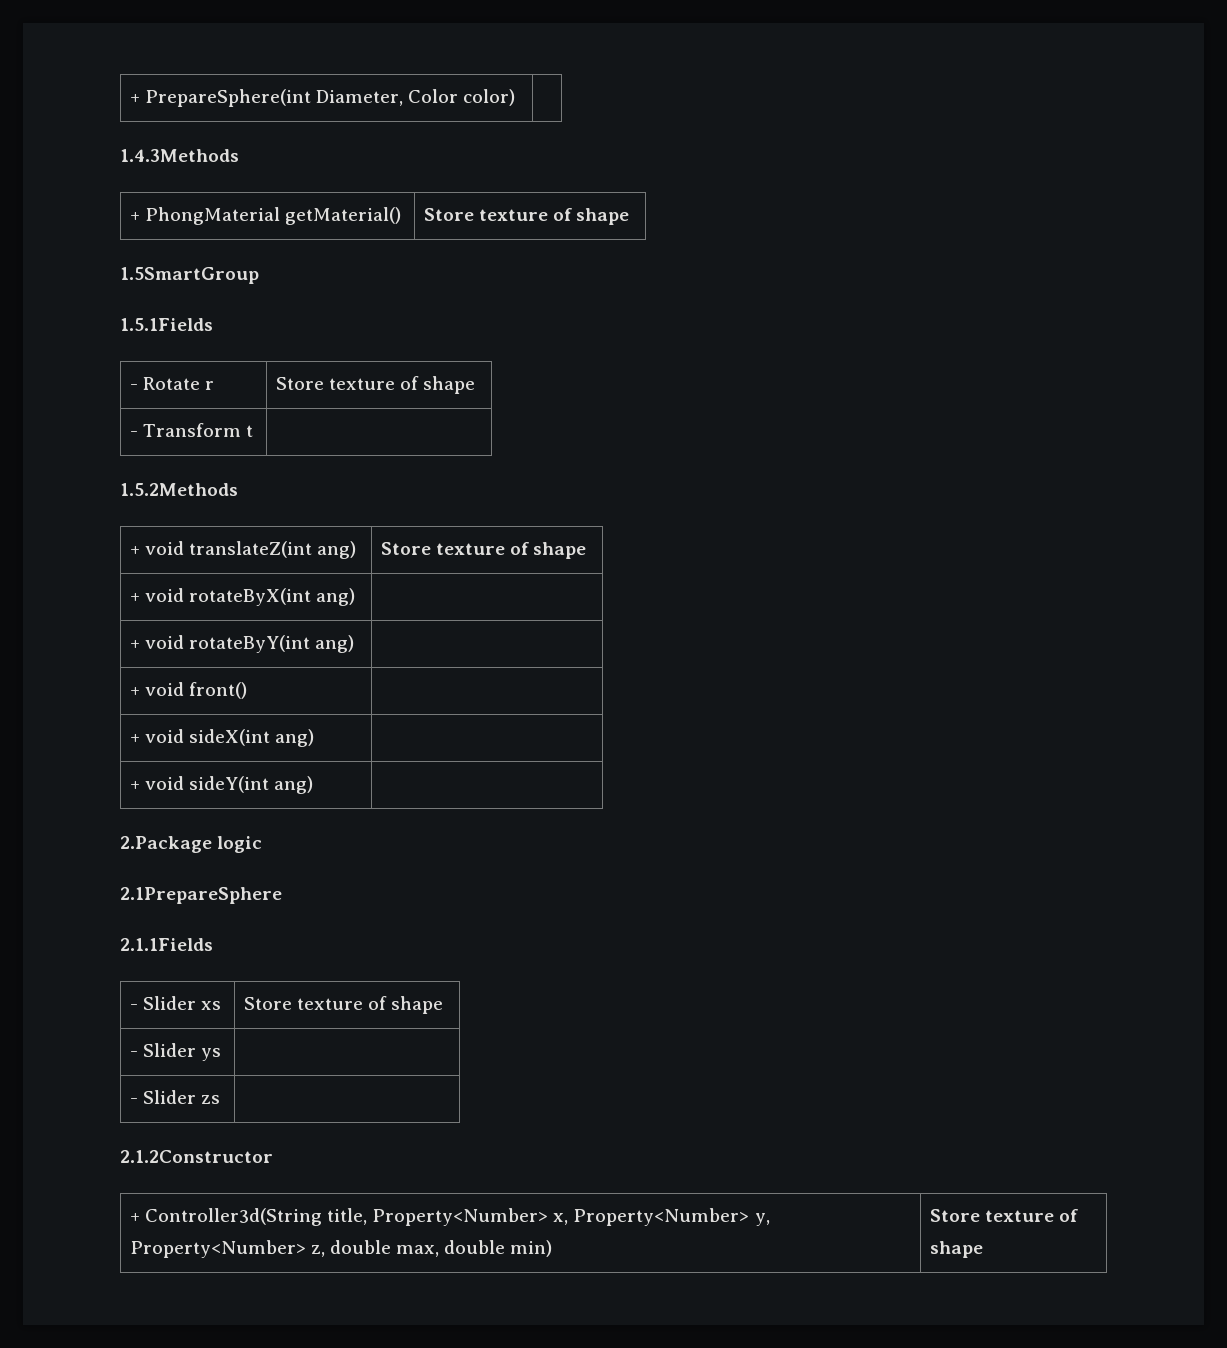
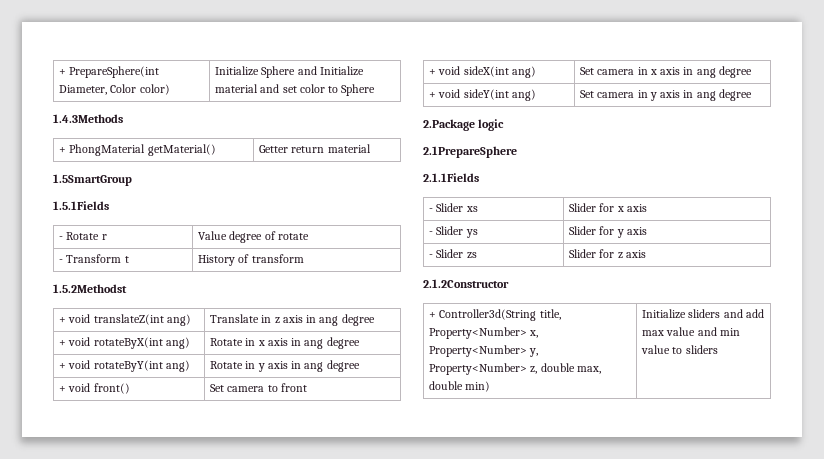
(516, 97) none -> [215,66,364,78] [215,84,376,96] Initialize Sphere and Initialize material and set color to Sphere
[423,208,630,225] Store texture of shape -> [259,144,371,153] Getter return material
[275,376,476,394] Store texture of shape -> [198,231,309,243] Value degree of rotate
[120,483,238,496] // 1.5.2Methods -> [198,254,304,266] [53,284,127,293] History of transform // 1.5.2Methodst
[380,542,587,559] [129,588,356,606] [129,635,355,653] Store texture of shape // + void rotateByX(int ang) | // + void rotateByY(int ang) | -> [210,314,375,326] [59,337,190,349] [210,337,360,349] [59,360,190,372] [210,360,360,372] Translate in z axis in ang degree // + void rotateByX(int ang) | Rotate in x axis in ang degree // + void rotateByY(int ang) | Rotate in y axis in ang degree
(248, 690) none -> [210,383,307,392] Set camera to front
[129,776,314,794] // + void sideY(int ang) | -> [580,66,752,78] [429,89,536,101] [580,89,752,101] Set camera in x axis in ang degree // + void sideY(int ang) | Set camera in y axis in ang degree
[243,996,444,1014] Store texture of shape -> [569,203,647,212] Slider for x axis
(222, 1054) none -> [569,226,647,238] Slider for y axis
(221, 1099) none -> [569,249,646,259] Slider for z axis
[929,1209,1079,1222] [929,1241,983,1258] Store texture of shape -> [642,309,764,319] [642,327,740,336] [641,345,718,354] Initialize sliders and add max value and min value to sliders

